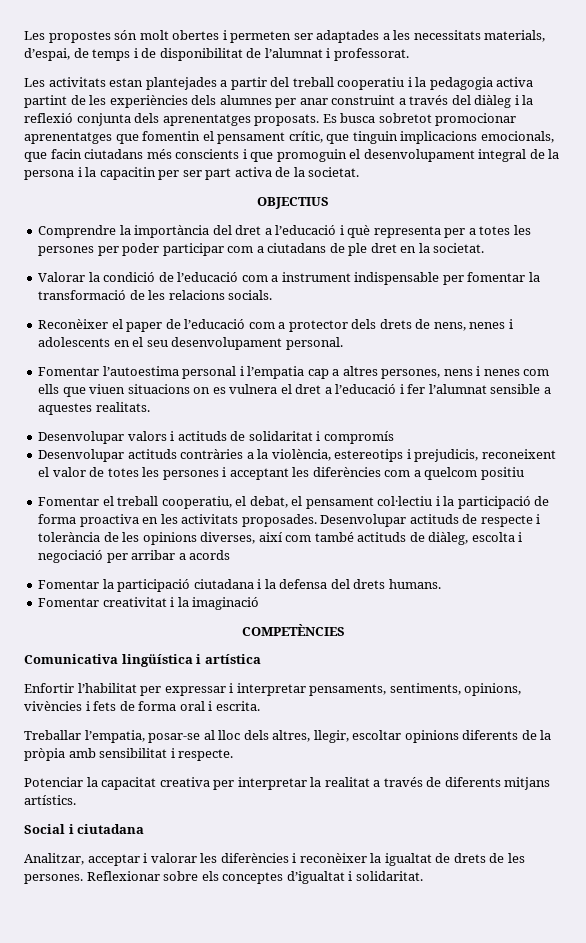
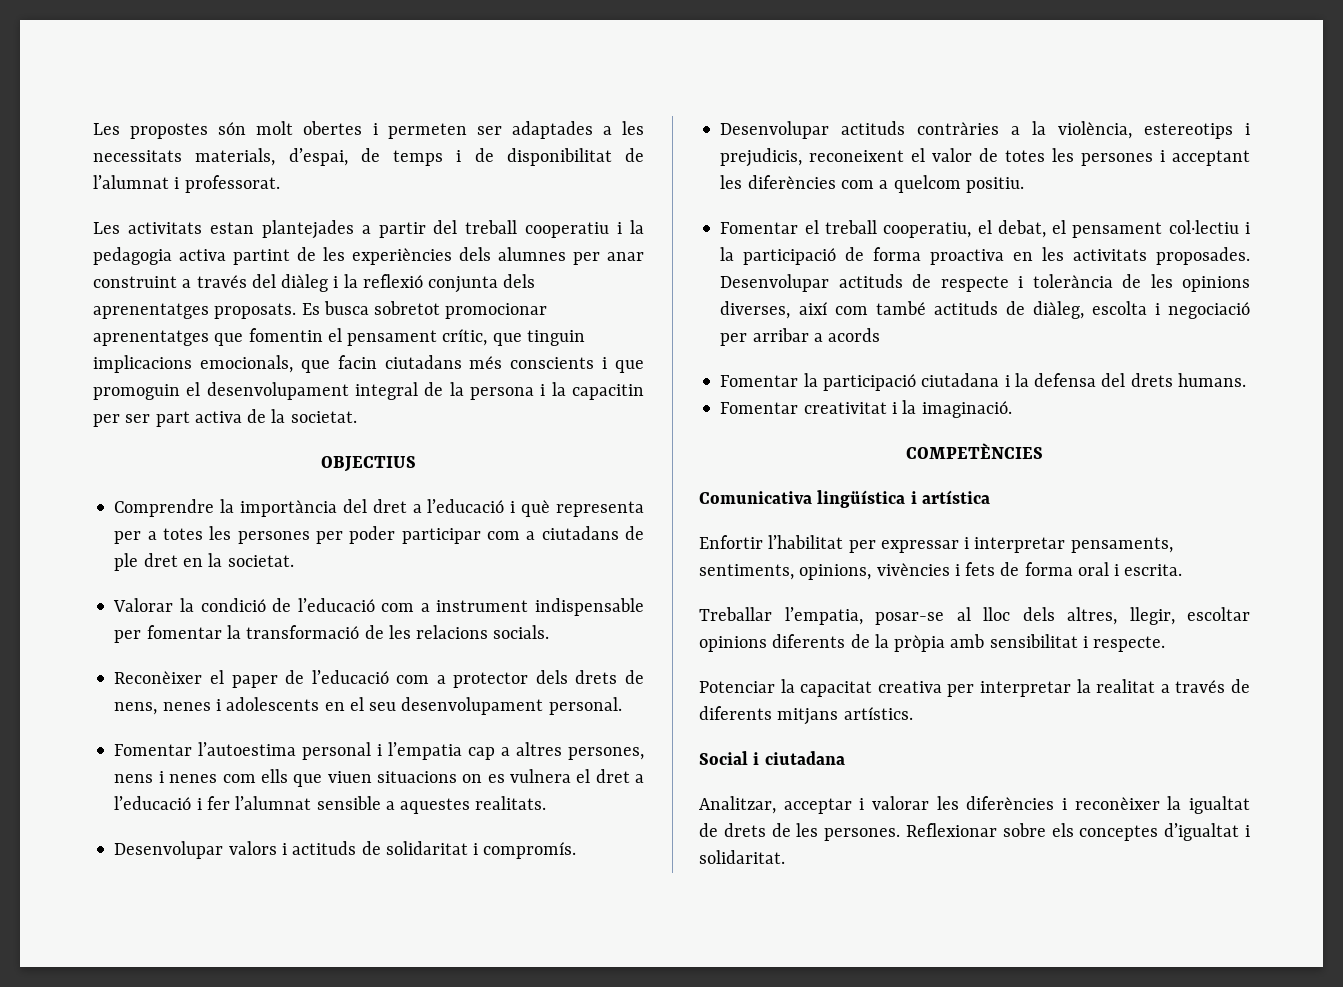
[323,431,394,444] compromís -> [483,842,577,859] compromís.
[480,467,524,480] positiu -> [965,177,1024,193] positiu.
[192,597,260,610] imaginació -> [921,401,1012,418] imaginació.

